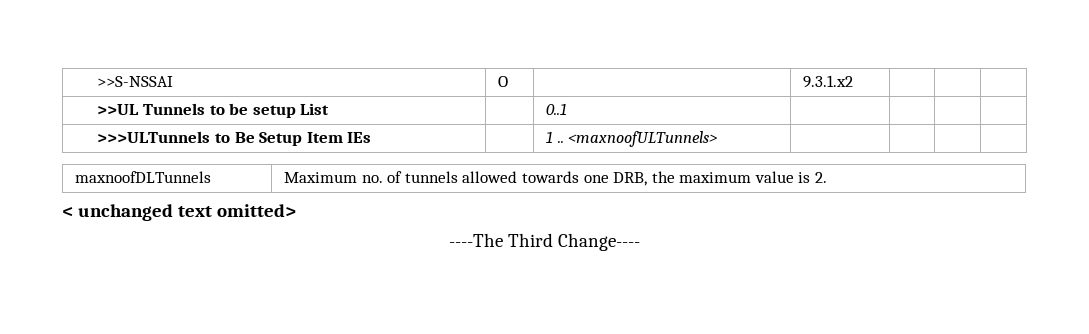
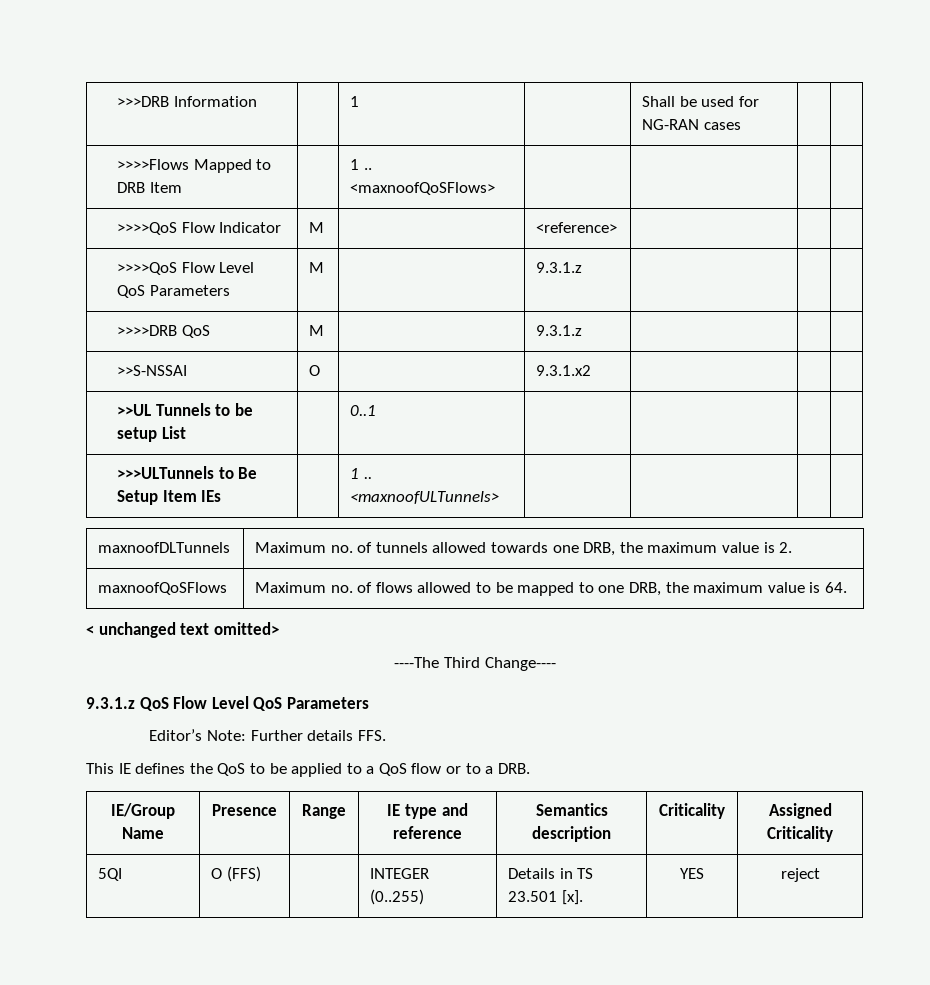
(97, 81) none -> [117,96,257,107] [350,96,360,107] [642,96,759,107] [642,119,741,130] [117,159,272,173] [117,182,182,193] [350,159,372,170] [350,182,496,195] [117,222,282,235] [309,222,325,233] [536,222,618,233] [117,262,255,275] [117,285,230,298] [309,262,325,273] [536,262,583,273] [117,325,210,338] [309,325,325,336] [536,325,583,336] >>>DRB Information | | 1 | | Shall be used for NG-RAN cases | | // >>>>Flows Mapped to DRB Item | | 1 .. <maxnoofQoSFlows> | | | | // >>>>QoS Flow Indicator | M | | <reference> | | | // >>>>QoS Flow Level QoS Parameters | M | | 9.3.1.z | | | // >>>>DRB QoS | M | | 9.3.1.z | | | //
(828, 177) none -> [98,582,228,595] [255,582,847,596] // maxnoofQoSFlows | Maximum no. of flows allowed to be mapped to one DRB, the maximum value is 64.
(641, 242) none -> [86,696,369,711] [149,729,386,741] [86,763,530,777] [111,803,175,819] [122,827,164,839] [212,804,277,816] [302,804,346,819] [387,803,468,819] [393,826,462,839] [535,803,608,816] [532,826,611,842] [659,803,725,819] [768,803,832,819] [767,826,833,842] [98,868,123,881] [211,866,261,882] [370,868,430,879] [370,889,425,905] [508,868,594,879] [508,890,583,905] [680,868,704,879] [780,868,820,882] // 9.3.1.z QoS Flow Level QoS Parameters // Editor’s Note: Further details FFS. // This IE defines the QoS to be applied to a QoS flow or to a DRB. // IE/Group Name | Presence | Range | IE type and reference | Semantics description | Criticality | Assigned Criticality // 5QI | O (FFS) | | INTEGER (0..255) | Details in TS 23.501 [x]. | YES | reject

